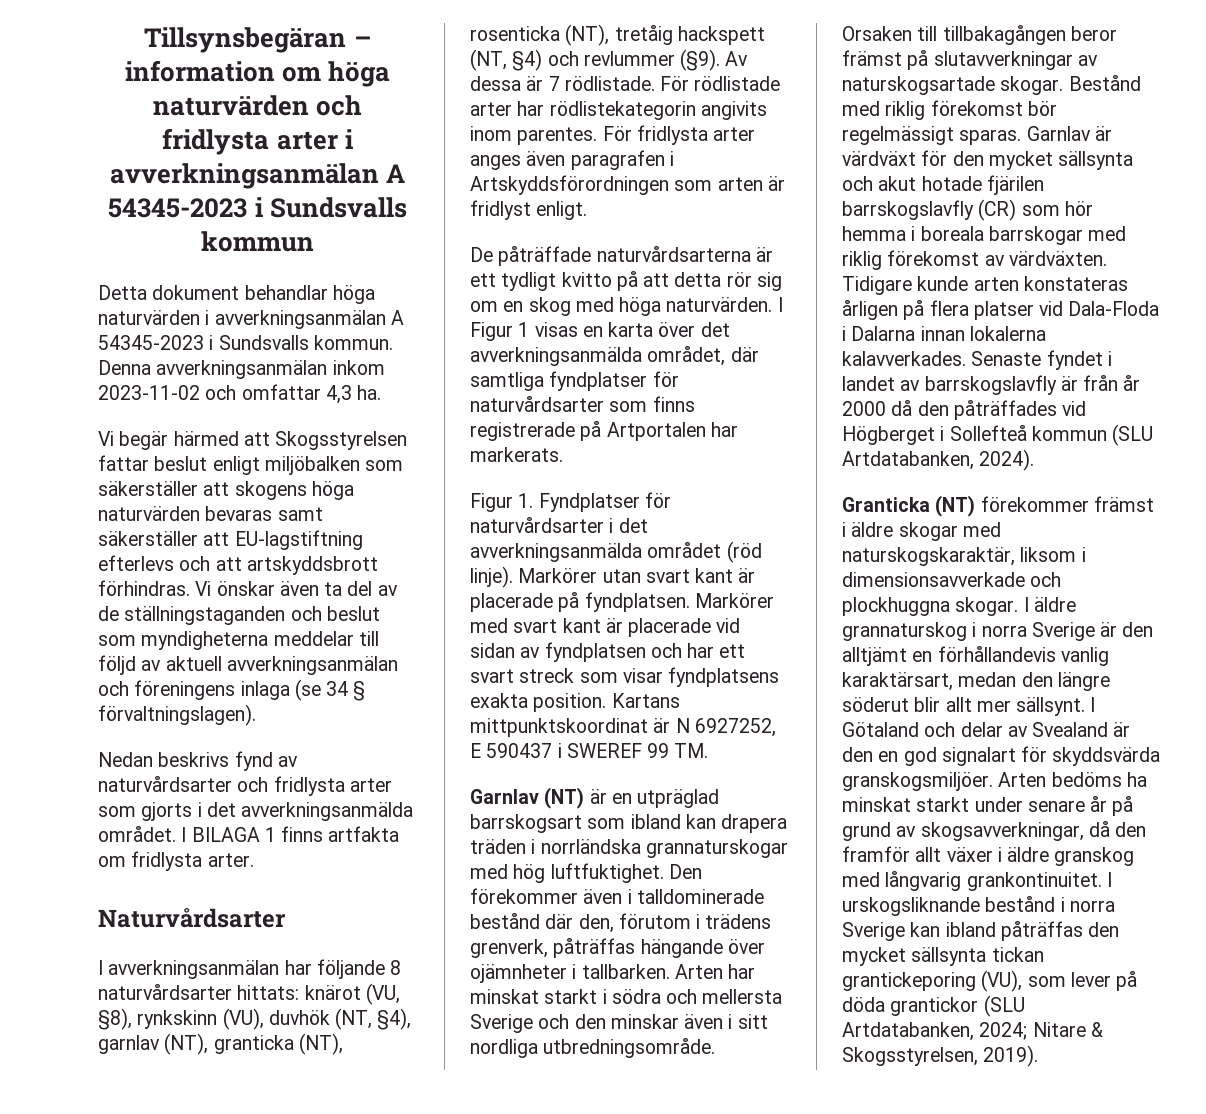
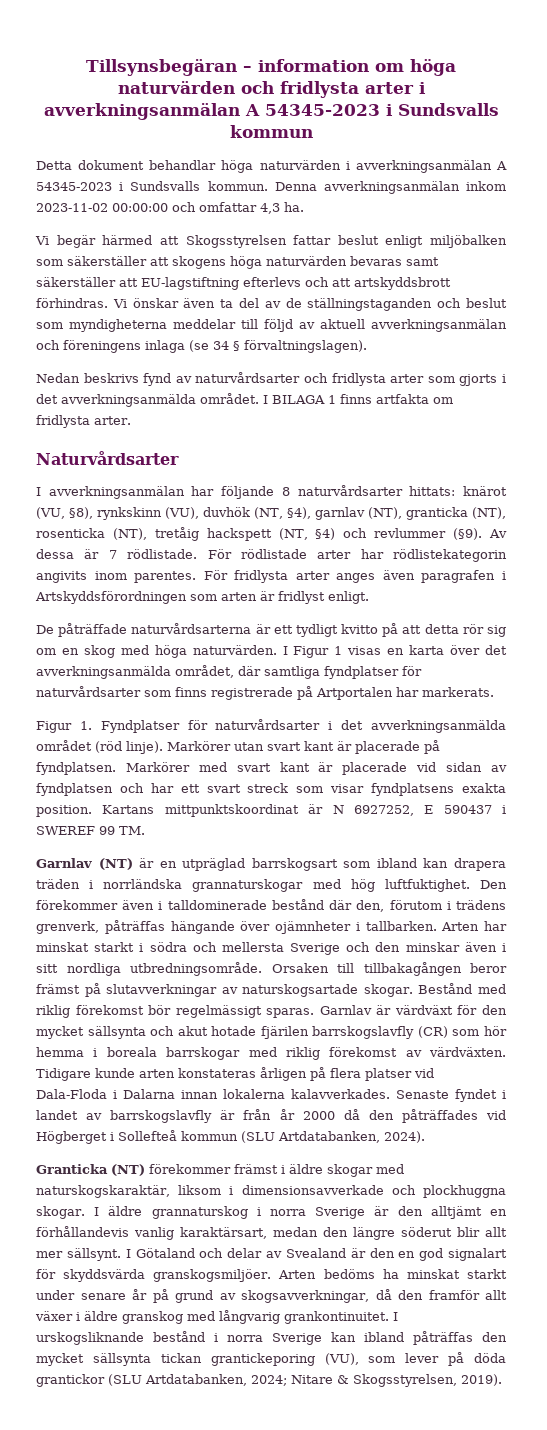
(200, 392) none -> [112,203,168,212] 00:00:00

